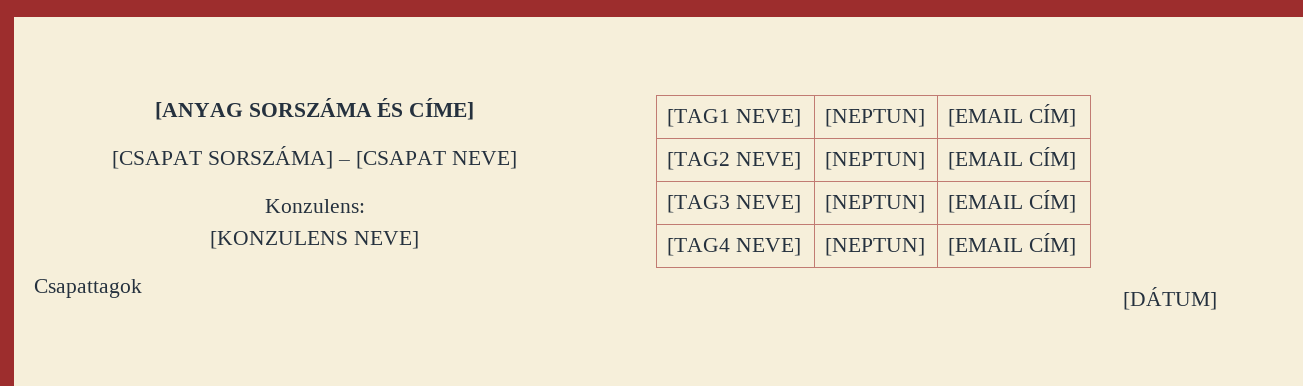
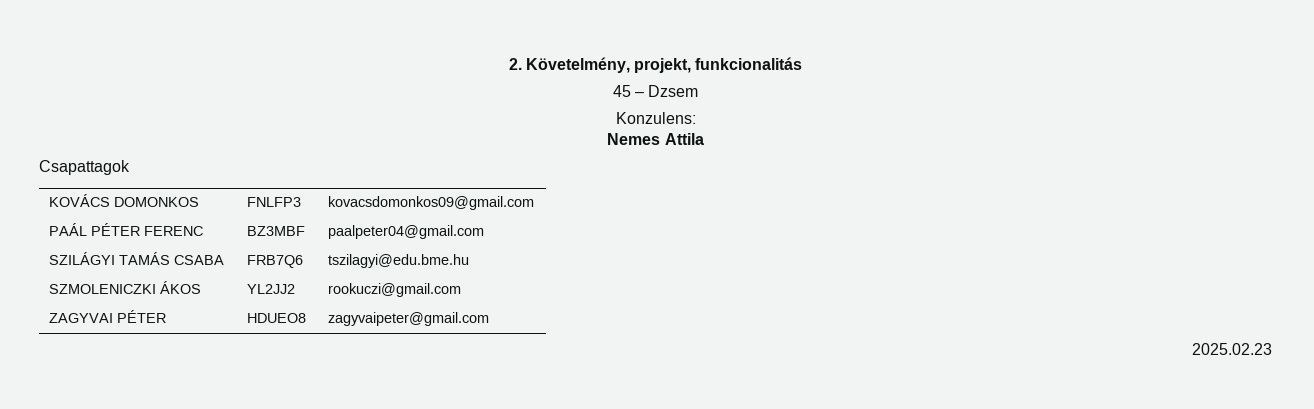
[154,98,475,120] [112,146,517,169] [ANYAG SORSZÁMA ÉS CÍME] // [CSAPAT SORSZÁMA] – [CSAPAT NEVE] -> [508,57,803,73] [612,85,699,97] 2. Követelmény, projekt, funkcionalitás // 45 – Dzsem
[210,231,419,249] [KONZULENS NEVE] -> [607,133,704,145] Nemes Attila
[667,109,801,127] [825,109,926,127] [948,104,1076,127] [667,152,801,170] [825,152,926,170] [948,147,1076,170] [667,195,801,213] [825,195,926,213] [948,190,1076,213] [667,238,801,256] [825,238,926,256] [948,233,1076,256] [1123,287,1217,310] [TAG1 NEVE] | [NEPTUN] | [EMAIL CÍM] // [TAG2 NEVE] | [NEPTUN] | [EMAIL CÍM] // [TAG3 NEVE] | [NEPTUN] | [EMAIL CÍM] // [TAG4 NEVE] | [NEPTUN] | [EMAIL CÍM] // [DÁTUM] -> [49,194,200,207] [247,197,302,207] [328,196,535,210] [49,223,204,236] [247,226,306,236] [328,225,485,239] [49,252,225,265] [247,255,304,268] [328,254,470,268] [49,281,202,294] [247,284,296,294] [328,283,462,297] [49,310,167,323] [247,313,307,323] [328,312,490,326] [1192,343,1272,355] KOVÁCS DOMONKOS | FNLFP3 | kovacsdomonkos09@gmail.com // PAÁL PÉTER FERENC | BZ3MBF | paalpeter04@gmail.com // SZILÁGYI TAMÁS CSABA | FRB7Q6 | tszilagyi@edu.bme.hu // SZMOLENICZKI ÁKOS | YL2JJ2 | rookuczi@gmail.com // ZAGYVAI PÉTER | HDUEO8 | zagyvaipeter@gmail.com // 2025.02.23

